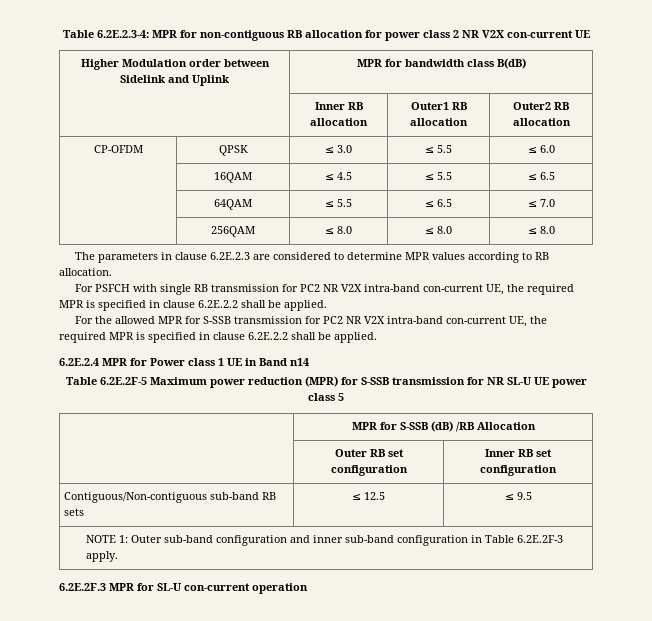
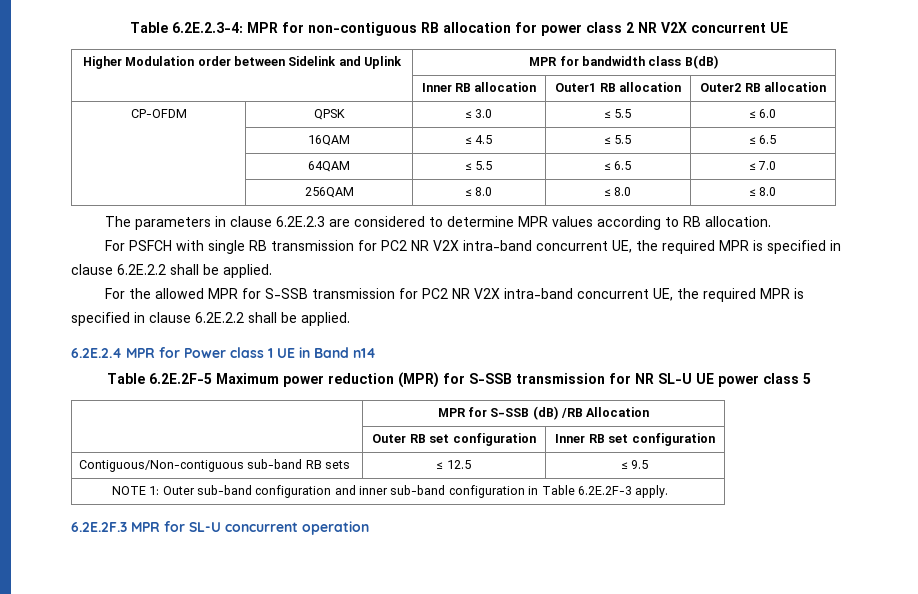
[506,30,573,38] con-current -> [691,23,766,33] concurrent
[422,284,483,292] con-current -> [535,241,608,251] concurrent
[445,316,506,324] con-current -> [576,289,649,299] concurrent
[184,583,250,591] con-current -> [225,522,298,532] concurrent

